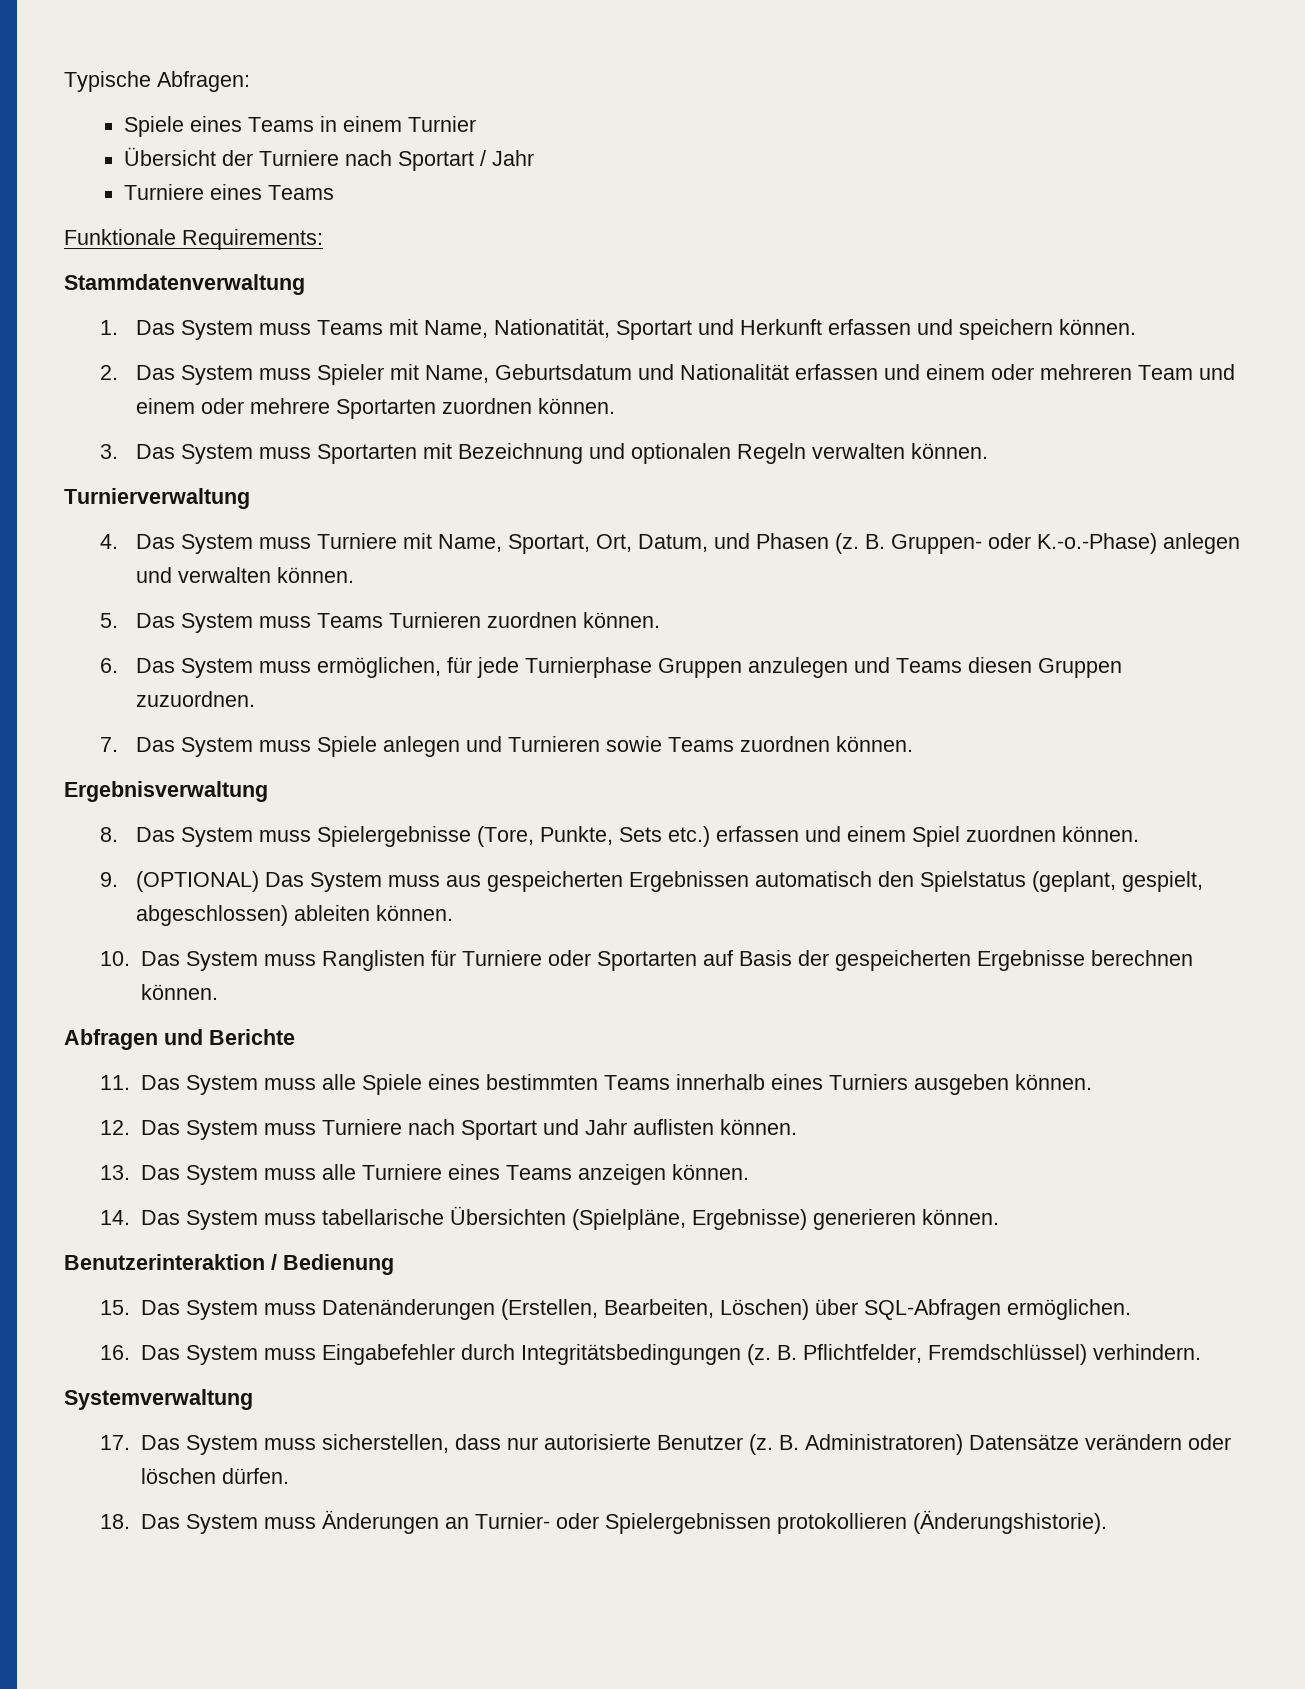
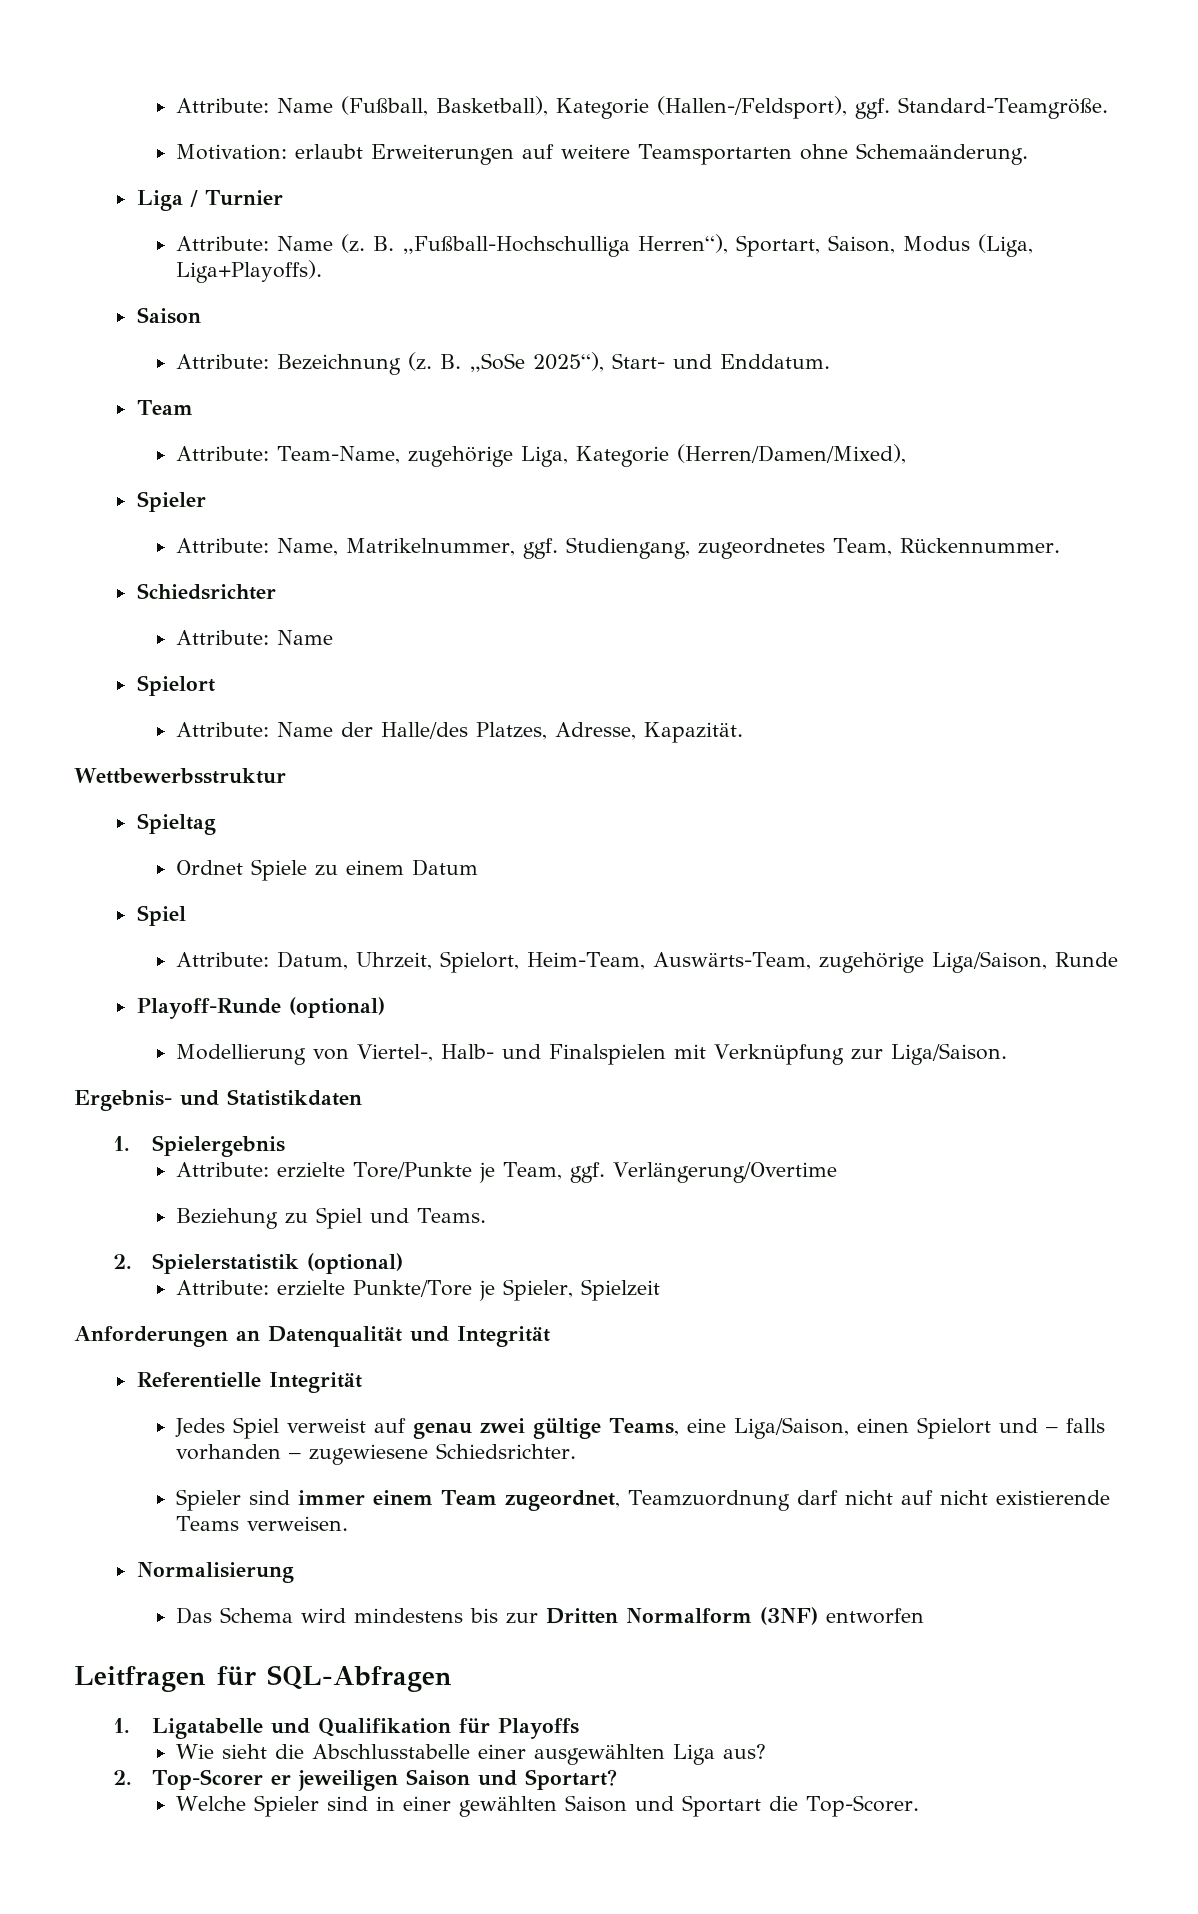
[64,71,250,92] [123,116,476,137] [123,147,534,171] [123,184,334,200] [64,229,323,250] [64,274,305,295] [100,319,1137,340] [100,364,1236,385] [136,398,616,419] [100,443,989,464] [64,488,250,509] [100,533,1241,554] [136,567,355,583] [100,612,661,633] [100,657,1123,678] [136,691,256,707] [100,736,914,757] [64,781,268,802] [100,826,1140,847] [100,871,1204,892] [136,905,454,926] [100,950,1193,971] [140,984,218,1000] [64,1029,295,1050] [100,1074,1092,1095] [100,1119,797,1140] [100,1164,749,1185] [100,1206,999,1230] [64,1254,394,1275] [100,1299,1131,1320] [100,1344,1201,1365] [64,1389,253,1410] [100,1434,1231,1455] [140,1468,289,1484] [100,1510,1107,1534] Typische Abfragen: // Spiele eines Teams in einem Turnier // Übersicht der Turniere nach Sportart / Jahr // Turniere eines Teams // Funktionale Requirements: // Stammdatenverwaltung // 1. Das System muss Teams mit Name, Nationatität, Sportart und Herkunft erfassen und speichern können. // 2. Das System muss Spieler mit Name, Geburtsdatum und Nationalität erfassen und einem oder mehreren Team und einem oder mehrere Sportarten zuordnen können. // 3. Das System muss Sportarten mit Bezeichnung und optionalen Regeln verwalten können. // Turnierverwaltung // 4. Das System muss Turniere mit Name, Sportart, Ort, Datum, und Phasen (z. B. Gruppen- oder K.-o.-Phase) anlegen und verwalten können. // 5. Das System muss Teams Turnieren zuordnen können. // 6. Das System muss ermöglichen, für jede Turnierphase Gruppen anzulegen und Teams diesen Gruppen zuzuordnen. // 7. Das System muss Spiele anlegen und Turnieren sowie Teams zuordnen können. // Ergebnisverwaltung // 8. Das System muss Spielergebnisse (Tore, Punkte, Sets etc.) erfassen und einem Spiel zuordnen können. // 9. (OPTIONAL) Das System muss aus gespeicherten Ergebnissen automatisch den Spielstatus (geplant, gespielt, abgeschlossen) ableiten können. // 10. Das System muss Ranglisten für Turniere oder Sportarten auf Basis der gespeicherten Ergebnisse berechnen können. // Abfragen und Berichte // 11. Das System muss alle Spiele eines bestimmten Teams innerhalb eines Turniers ausgeben können. // 12. Das System muss Turniere nach Sportart und Jahr auflisten können. // 13. Das System muss alle Turniere eines Teams anzeigen können. // 14. Das System muss tabellarische Übersichten (Spielpläne, Ergebnisse) generieren können. // Benutzerinteraktion / Bedienung // 15. Das System muss Datenänderungen (Erstellen, Bearbeiten, Löschen) über SQL-Abfragen ermöglichen. // 16. Das System muss Eingabefehler durch Integritätsbedingungen (z. B. Pflichtfelder, Fremdschlüssel) verhindern. // Systemverwaltung // 17. Das System muss sicherstellen, dass nur autorisierte Benutzer (z. B. Administratoren) Datensätze verändern oder löschen dürfen. // 18. Das System muss Änderungen an Turnier- oder Spielergebnissen protokollieren (Änderungshistorie). -> [176,96,1109,119] [176,143,1028,165] [136,190,283,211] [176,234,1034,257] [176,260,323,283] [136,307,201,324] [176,352,831,375] [136,400,193,415] [176,444,906,467] [136,491,206,512] [176,537,1060,559] [136,583,276,600] [176,630,334,645] [136,675,215,696] [176,722,744,743] [74,768,286,784] [136,813,216,835] [176,859,479,881] [136,905,186,926] [176,951,1118,973] [136,997,385,1019] [176,1043,1007,1065] [74,1089,362,1111] [113,1135,286,1157] [176,1162,837,1183] [176,1207,487,1229] [113,1253,404,1274] [176,1279,660,1301] [74,1326,550,1347] [136,1372,362,1393] [175,1417,1105,1439] [176,1443,577,1465] [176,1489,1110,1511] [176,1516,348,1531] [136,1562,294,1583] [176,1607,925,1625] [74,1665,452,1692] [113,1718,580,1739] [176,1744,767,1765] [113,1769,618,1791] [176,1795,919,1817] Attribute: Name (Fußball, Basketball), Kategorie (Hallen-/Feldsport), ggf. Standard-Teamgröße. // Motivation: erlaubt Erweiterungen auf weitere Teamsportarten ohne Schemaänderung. // Liga / Turnier // Attribute: Name (z. B. „Fußball-Hochschulliga Herren“), Sportart, Saison, Modus (Liga, Liga+Playoffs). // Saison // Attribute: Bezeichnung (z. B. „SoSe 2025“), Start- und Enddatum. // Team // Attribute: Team-Name, zugehörige Liga, Kategorie (Herren/Damen/Mixed), // Spieler // Attribute: Name, Matrikelnummer, ggf. Studiengang, zugeordnetes Team, Rückennummer. // Schiedsrichter // Attribute: Name // Spielort // Attribute: Name der Halle/des Platzes, Adresse, Kapazität. // Wettbewerbsstruktur // Spieltag // Ordnet Spiele zu einem Datum // Spiel // Attribute: Datum, Uhrzeit, Spielort, Heim-Team, Auswärts-Team, zugehörige Liga/Saison, Runde // Playoff-Runde (optional) // Modellierung von Viertel-, Halb- und Finalspielen mit Verknüpfung zur Liga/Saison. // Ergebnis- und Statistikdaten // 1. Spielergebnis // Attribute: erzielte Tore/Punkte je Team, ggf. Verlängerung/Overtime // Beziehung zu Spiel und Teams. // 2. Spielerstatistik (optional) // Attribute: erzielte Punkte/Tore je Spieler, Spielzeit // Anforderungen an Datenqualität und Integrität // Referentielle Integrität // Jedes Spiel verweist auf genau zwei gültige Teams, eine Liga/Saison, einen Spielort und – falls vorhanden – zugewiesene Schiedsrichter. // Spieler sind immer einem Team zugeordnet, Teamzuordnung darf nicht auf nicht existierende Teams verweisen. // Normalisierung // Das Schema wird mindestens bis zur Dritten Normalform (3NF) entworfen // Leitfragen für SQL-Abfragen // 1. Ligatabelle und Qualifikation für Playoffs // Wie sieht die Abschlusstabelle einer ausgewählten Liga aus? // 2. Top-Scorer er jeweiligen Saison und Sportart? // Welche Spieler sind in einer gewählten Saison und Sportart die Top-Scorer.

